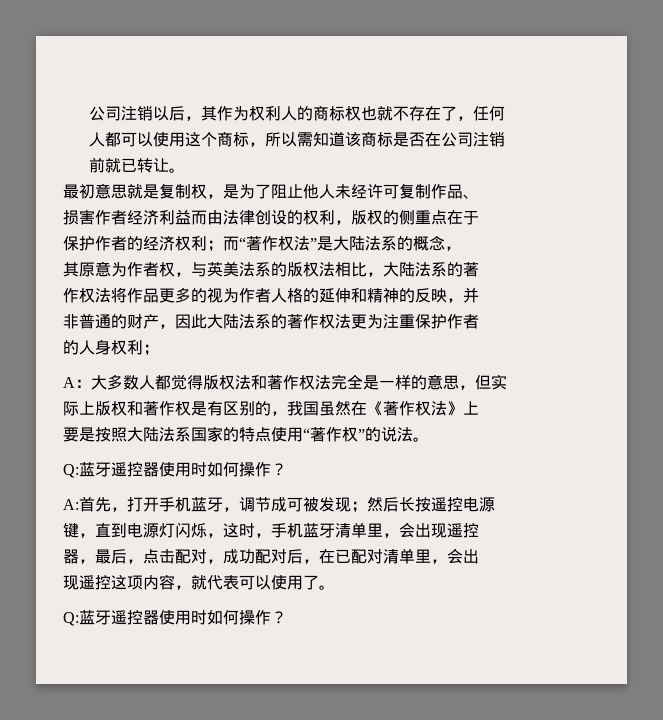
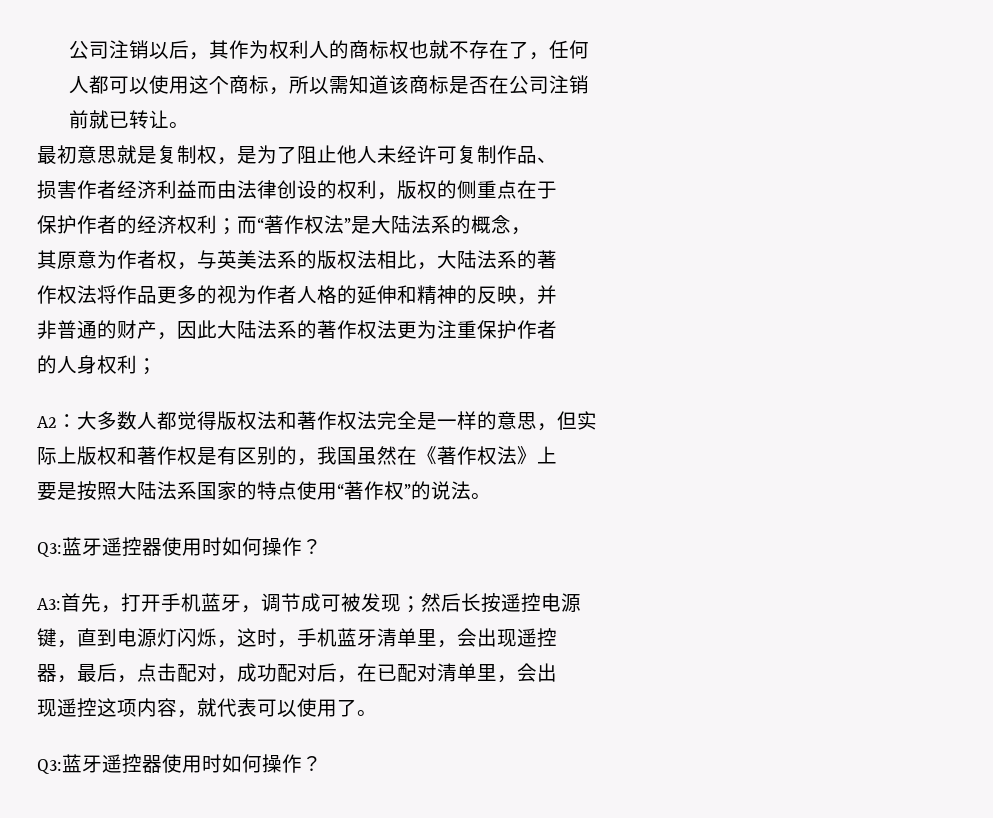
[63,377,75,388] A -> [37,416,57,428] A2
[63,464,79,478] Q: -> [37,542,62,557] Q3:
[63,499,79,510] A: -> [37,598,61,610] A3:
[63,612,79,626] Q: -> [37,759,62,774] Q3:

